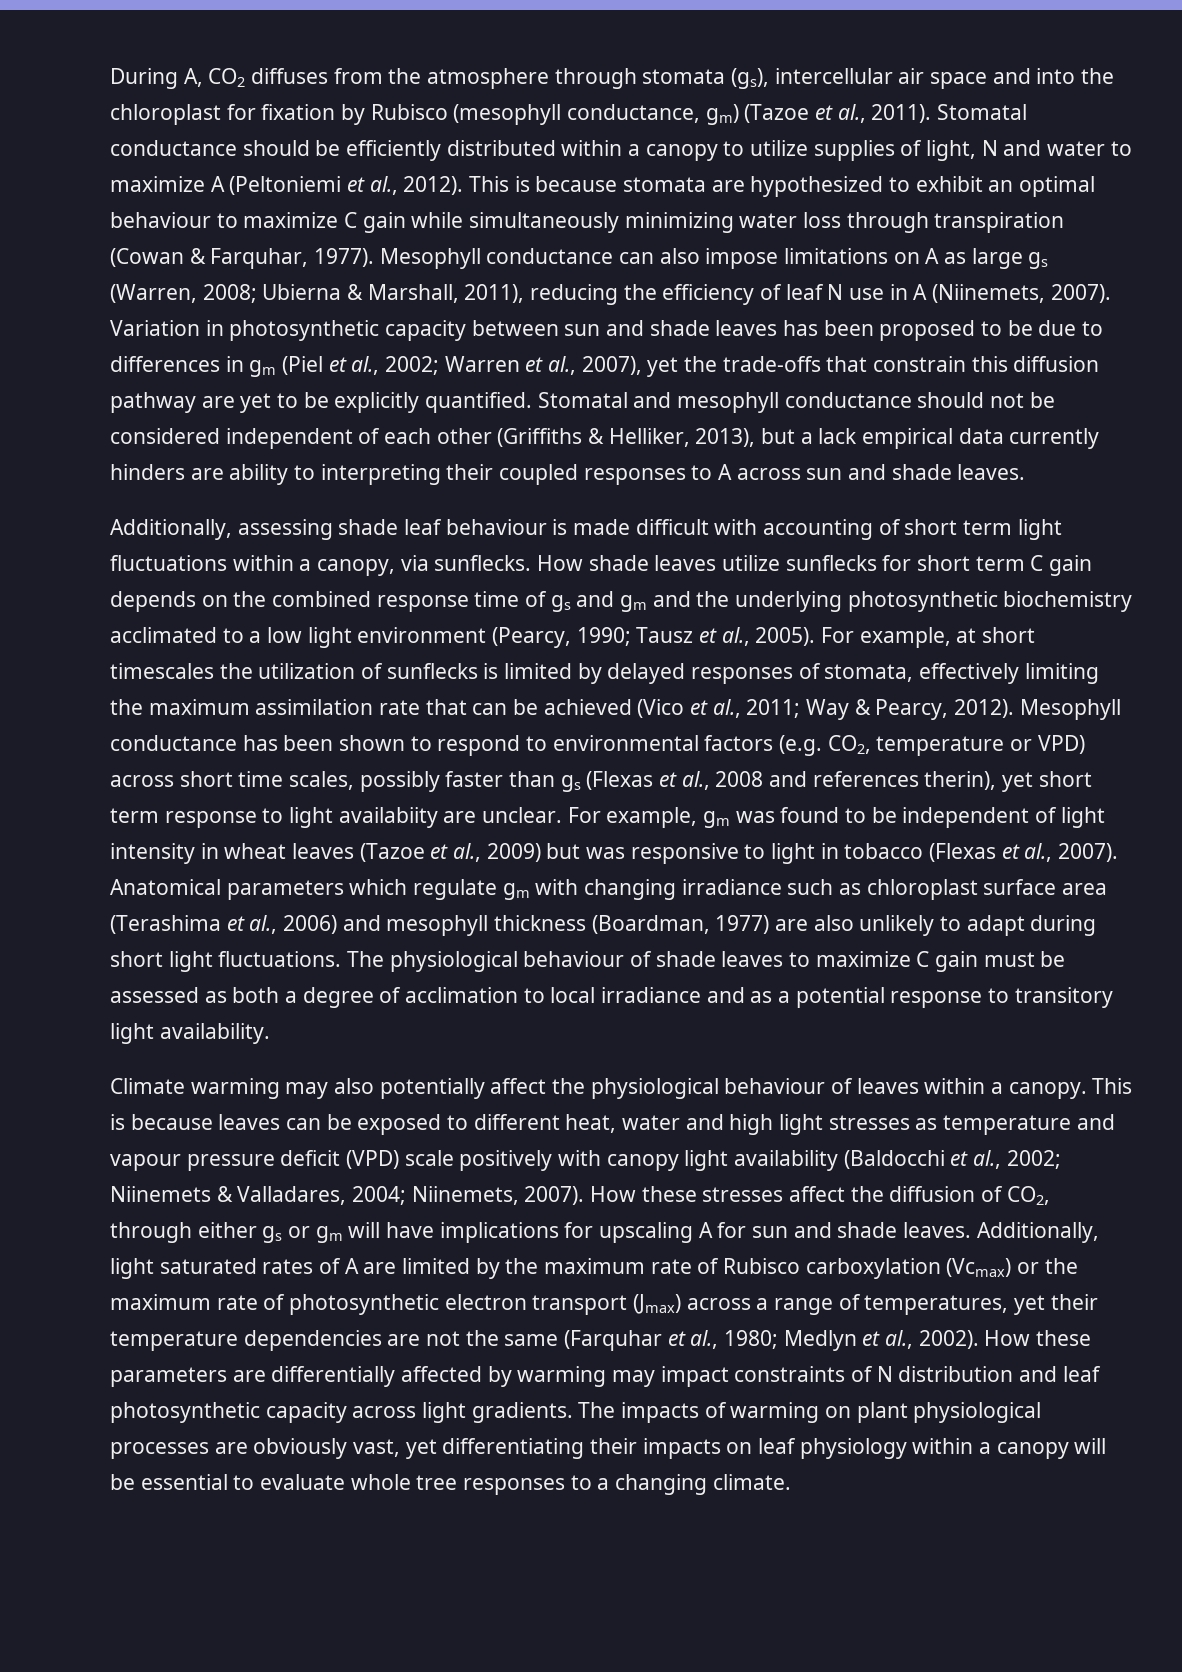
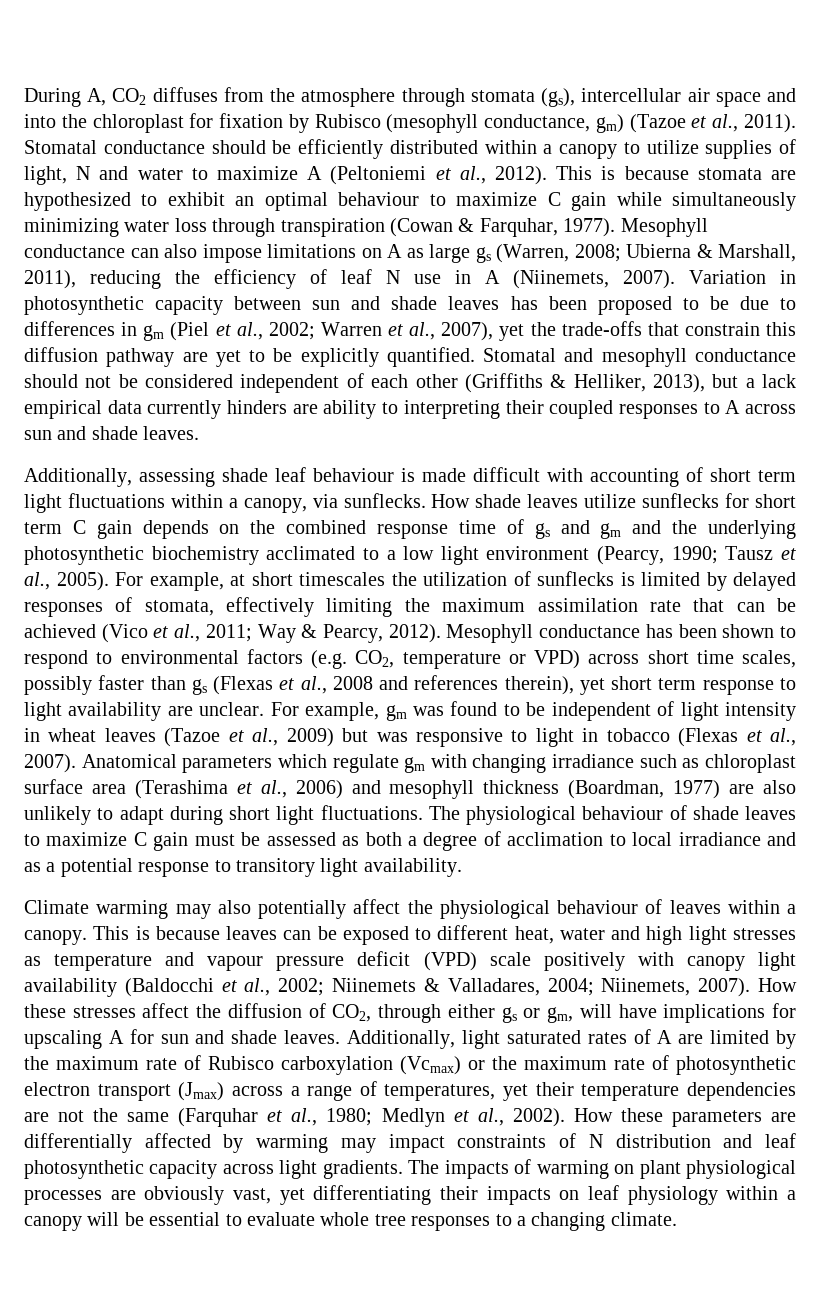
[924,771,997,790] therin), -> [504,676,574,695] therein),
[338,807,438,828] availabiity -> [68,702,162,721] availability
[315,1226,343,1243] gm -> [547,1007,574,1023] gm,

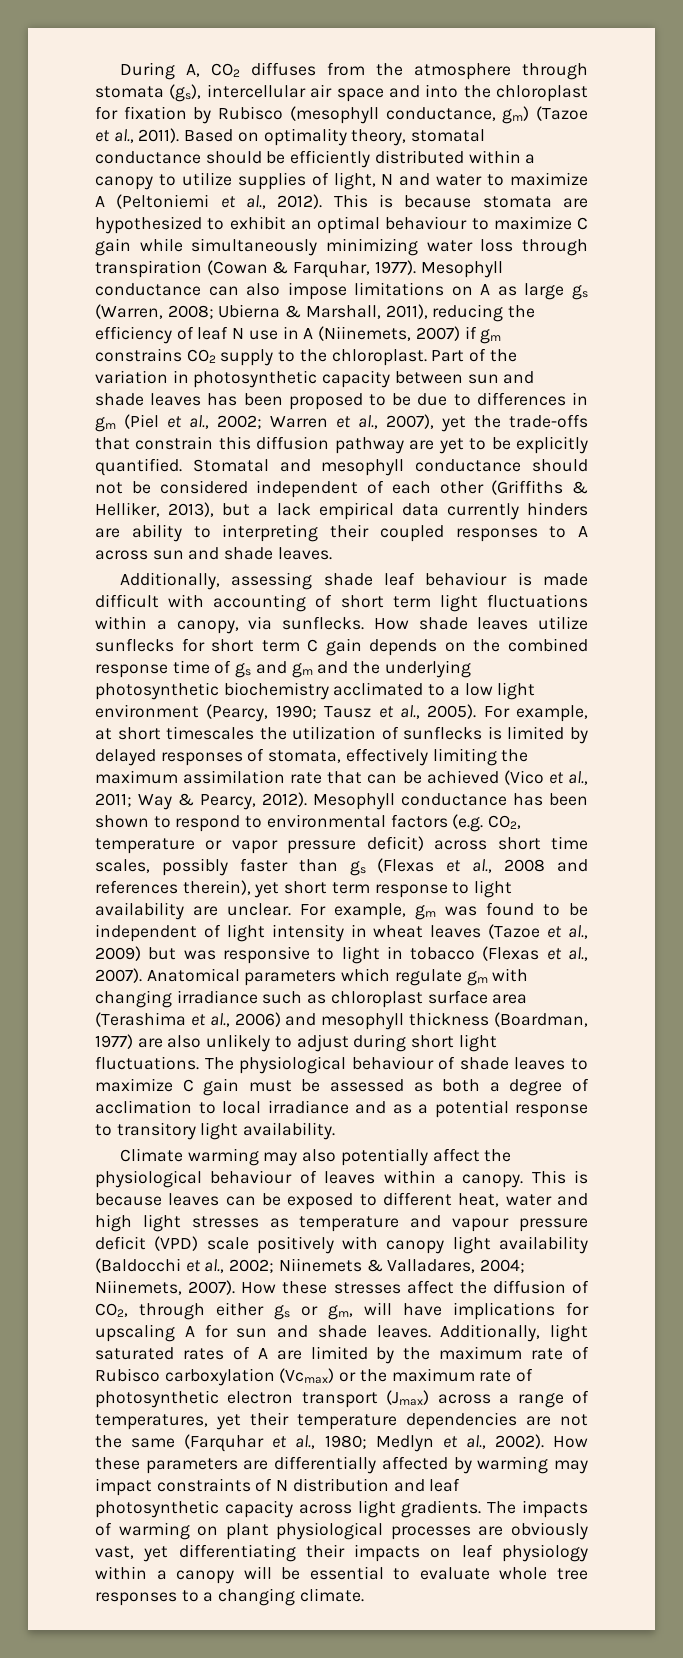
[24,140,97,154] Stomatal -> [184,128,486,146] Based on optimality theory, stomatal
[623,270,766,289] 2007). Variation -> [415,326,502,344] [95,348,517,366] [95,370,168,384] 2007) if gm constrains CO2 supply to the chloroplast. Part of the variation
[534,650,580,669] VPD) -> [231,836,424,854] vapor pressure deficit)
[119,806,164,825] adapt -> [296,1034,349,1052] adjust

